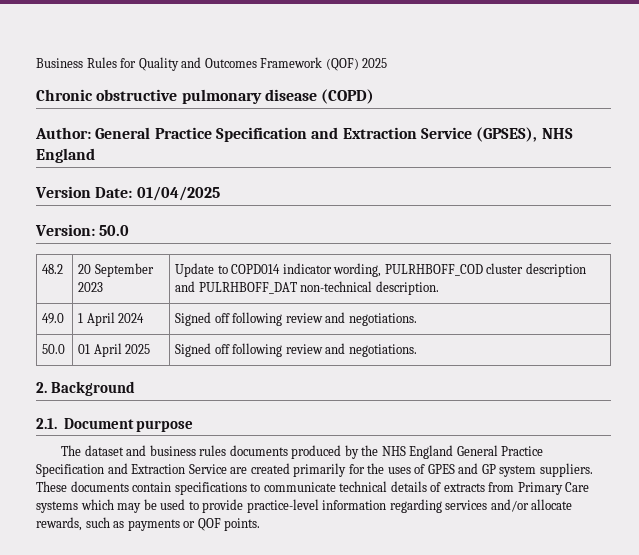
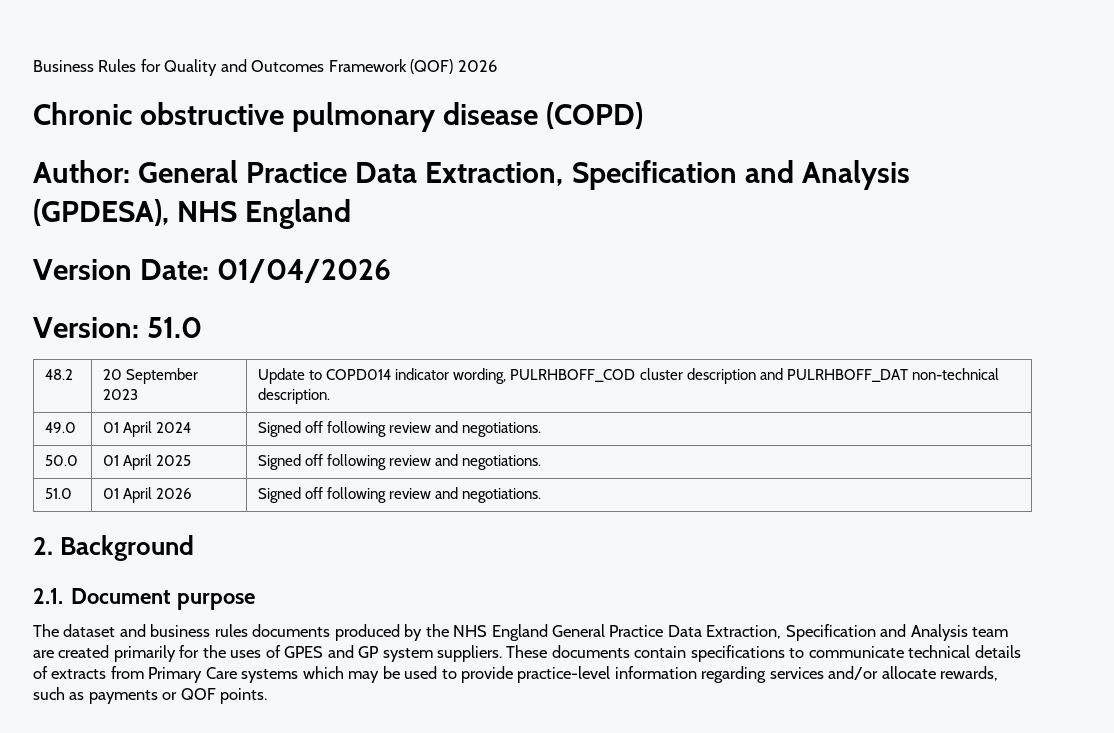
[362,58,388,68] 2025 -> [457,60,497,72] 2026
[215,127,538,142] Specification and Extraction Service (GPSES), -> [355,160,910,190] [33,199,169,226] Data Extraction, Specification and Analysis (GPDESA),
[136,186,220,201] 01/04/2025 -> [217,259,392,283] 01/04/2026
[99,225,130,236] 50.0 -> [147,317,203,338] 51.0
[78,313,84,323] 1 -> [103,422,120,433] 01
(417, 350) none -> [45,488,73,499] [103,487,193,503] [258,487,542,503] // 51.0 | 01 April 2026 | Signed off following review and negotiations.
[36,463,227,477] Specification and Extraction Service -> [667,624,1009,641] Data Extraction, Specification and Analysis team

